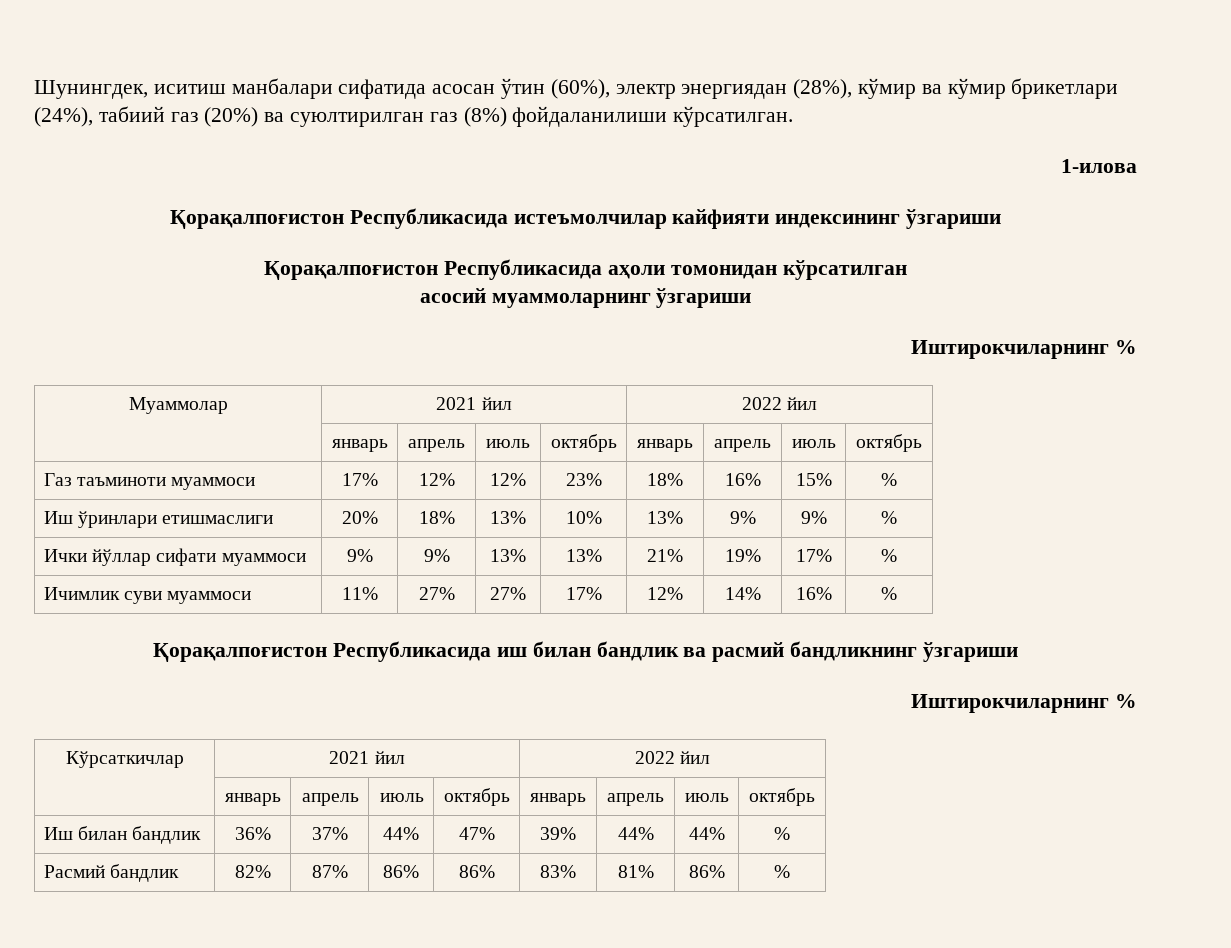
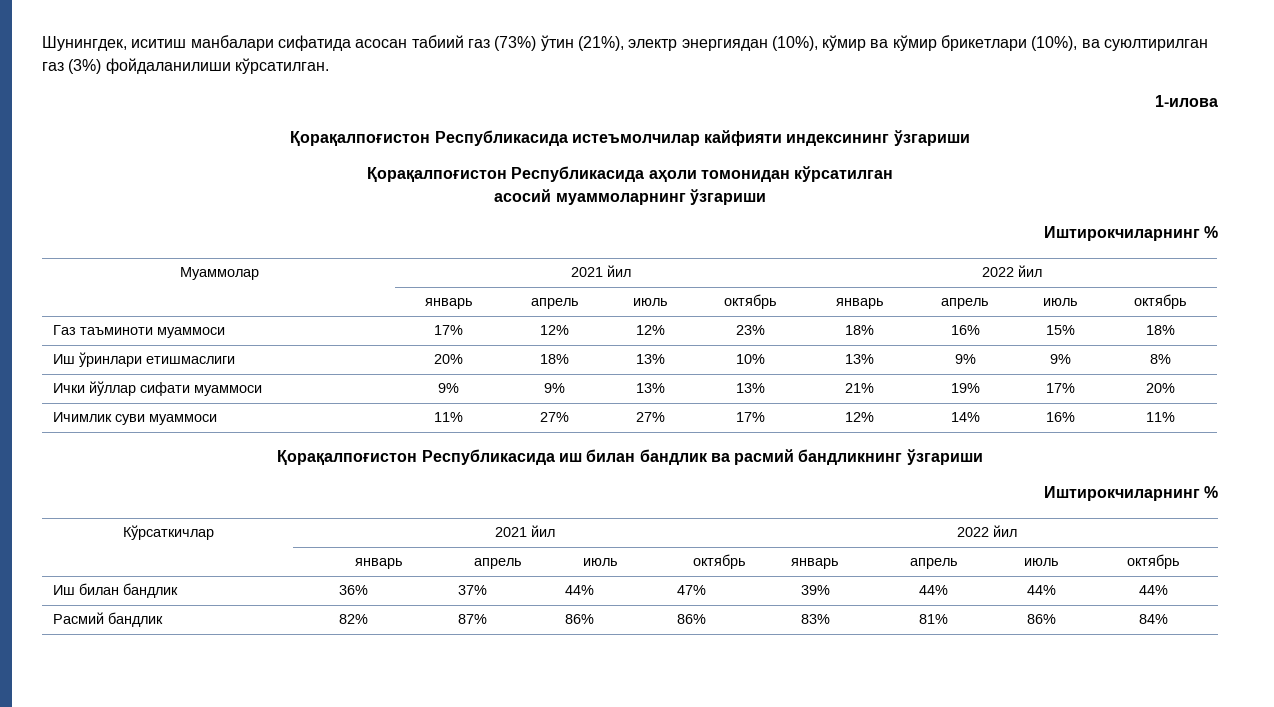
[501,78,610,99] ўтин (60%), -> [411,35,624,51] табиий газ (73%) ўтин (21%),
[793,79,853,99] (28%), -> [771,36,818,51] (10%),
[34,106,259,127] (24%), табиий газ (20%) -> [1031,36,1078,51] (10%),
[463,107,507,127] (8%) -> [68,59,102,74] (3%)
[881,473,898,486] % -> [1145,325,1175,335] 18%
[881,511,898,524] % -> [1149,354,1171,364] 8%
[881,549,898,562] % -> [1145,383,1175,393] 20%
[881,587,898,600] % -> [1145,412,1175,422] 11%
[774,827,791,840] % -> [1138,585,1168,595] 44%
[774,865,791,878] % -> [1138,614,1168,624] 84%

